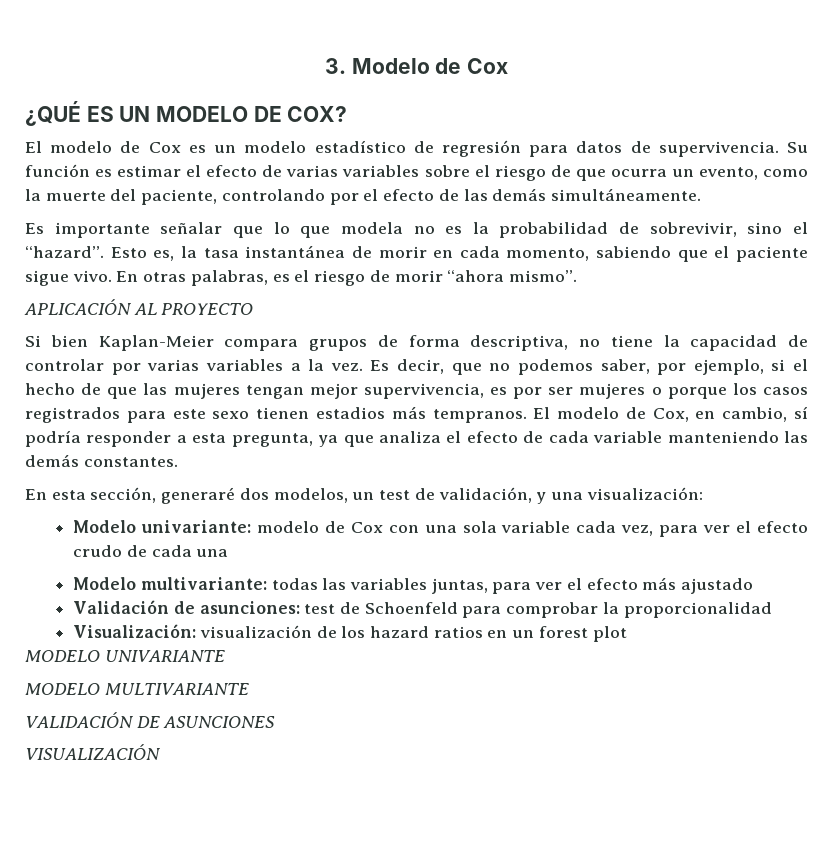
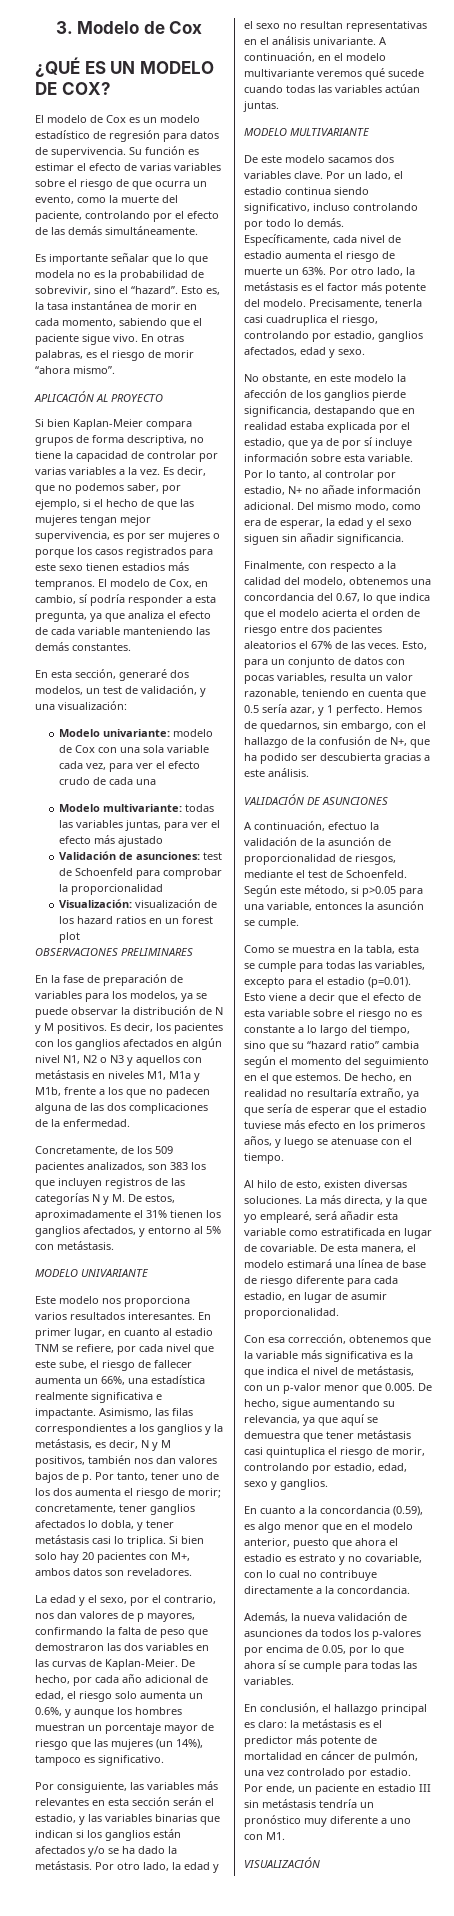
[25,650,225,662] [25,683,249,695] [25,712,276,728] MODELO UNIVARIANTE // MODELO MULTIVARIANTE // VALIDACIÓN DE ASUNCIONES -> [35,948,193,956] [35,974,183,986] [35,991,207,1002] [35,1006,223,1018] [35,1023,223,1034] [35,1038,222,1050] [35,1055,202,1066] [35,1070,200,1082] [35,1087,210,1098] [35,1103,208,1114] [35,1119,130,1127] [35,1146,173,1155] [35,1162,206,1173] [35,1178,185,1189] [35,1193,175,1205] [35,1210,221,1221] [35,1226,221,1237] [35,1241,114,1250] [35,1269,149,1277] [35,1296,190,1307] [35,1312,211,1320] [35,1328,213,1339] [35,1344,214,1355] [35,1360,192,1371] [35,1375,205,1385] [35,1392,162,1403] [35,1408,193,1419] [35,1424,223,1435] [35,1439,171,1451] [35,1455,217,1467] [35,1472,219,1483] [35,1488,221,1499] [35,1504,195,1515] [35,1520,174,1531] [35,1535,204,1547] [35,1552,190,1563] [35,1568,192,1576] [35,1595,216,1606] [35,1611,195,1622] [35,1627,208,1638] [35,1643,209,1651] [35,1659,195,1670] [35,1674,208,1686] [35,1691,203,1702] [35,1707,182,1718] [35,1723,214,1734] [35,1739,203,1750] [35,1755,164,1766] [35,1781,218,1793] [35,1797,214,1806] [35,1814,220,1825] [35,1829,181,1841] [35,1846,177,1857] [35,1861,219,1873] [244,21,427,32] [244,36,387,45] [244,52,386,62] [244,68,424,80] [244,84,420,93] [243,101,279,112] [244,128,370,136] [244,155,394,163] [244,171,403,180] [244,187,369,195] [244,203,418,214] [244,218,344,230] [244,234,401,246] [244,251,395,262] [244,267,415,276] [244,282,426,294] [244,299,422,308] [244,315,378,326] [244,331,423,342] [244,347,365,358] [244,374,406,383] [244,389,406,401] [244,406,415,417] [244,422,410,433] [244,437,412,449] [244,453,413,462] [244,470,396,481] [244,485,421,495] [244,502,421,511] [244,518,412,529] [244,533,404,545] [244,561,396,572] [244,577,431,586] [244,593,430,604] [244,609,420,620] [244,625,382,636] [244,641,427,650] [244,657,405,668] [244,673,413,684] [244,689,426,700] [244,704,422,716] [244,721,426,732] [244,736,430,748] [244,753,430,764] [244,768,309,777] [244,794,388,805] [244,821,379,831] [244,837,391,846] [244,854,396,865] [244,870,407,878] [244,885,423,897] [244,901,424,911] [244,918,299,929] [244,945,419,954] [244,961,425,972] [244,977,411,988] [244,993,421,1004] [244,1009,422,1020] [244,1025,410,1036] [244,1041,419,1052] [244,1056,429,1068] [244,1073,412,1084] [244,1088,419,1100] [244,1104,427,1116] [244,1120,425,1132] [244,1136,412,1148] [244,1153,284,1164] [244,1180,407,1189] [244,1195,427,1207] [244,1211,398,1223] [244,1228,432,1239] [244,1244,416,1253] [244,1259,426,1268] [244,1276,398,1287] [244,1292,387,1303] [244,1308,339,1319] [244,1334,431,1346] [244,1350,413,1362] [244,1366,414,1378] [244,1383,432,1394] [244,1399,395,1410] [244,1414,378,1426] [244,1430,411,1442] [244,1447,425,1458] [244,1463,407,1474] [244,1479,328,1490] [244,1506,423,1516] [244,1522,413,1533] [244,1538,398,1549] [244,1554,422,1565] [244,1570,377,1581] [244,1586,410,1594] [244,1612,407,1622] [244,1629,421,1640] [244,1645,404,1656] [244,1660,417,1672] [244,1677,294,1685] [244,1703,427,1715] [244,1719,382,1728] [244,1735,377,1747] [244,1751,418,1763] [244,1768,411,1779] [244,1784,431,1795] [244,1799,374,1808] [244,1815,411,1827] [244,1832,285,1840] OBSERVACIONES PRELIMINARES // En la fase de preparación de variables para los modelos, ya se puede observar la distribución de N y M positivos. Es decir, los pacientes con los ganglios afectados en algún nivel N1, N2 o N3 y aquellos con metástasis en niveles M1, M1a y M1b, frente a los que no padecen alguna de las dos complicaciones de la enfermedad. // Concretamente, de los 509 pacientes analizados, son 383 los que incluyen registros de las categorías N y M. De estos, aproximadamente el 31% tienen los ganglios afectados, y entorno al 5% con metástasis. // MODELO UNIVARIANTE // Este modelo nos proporciona varios resultados interesantes. En primer lugar, en cuanto al estadio TNM se refiere, por cada nivel que este sube, el riesgo de fallecer aumenta un 66%, una estadística realmente significativa e impactante. Asimismo, las filas correspondientes a los ganglios y la metástasis, es decir, N y M positivos, también nos dan valores bajos de p. Por tanto, tener uno de los dos aumenta el riesgo de morir; concretamente, tener ganglios afectados lo dobla, y tener metástasis casi lo triplica. Si bien solo hay 20 pacientes con M+, ambos datos son reveladores. // La edad y el sexo, por el contrario, nos dan valores de p mayores, confirmando la falta de peso que demostraron las dos variables en las curvas de Kaplan-Meier. De hecho, por cada año adicional de edad, el riesgo solo aumenta un 0.6%, y aunque los hombres muestran un porcentaje mayor de riesgo que las mujeres (un 14%), tampoco es significativo. // Por consiguiente, las variables más relevantes en esta sección serán el estadio, y las variables binarias que indican si los ganglios están afectados y/o se ha dado la metástasis. Por otro lado, la edad y el sexo no resultan representativas en el análisis univariante. A continuación, en el modelo multivariante veremos qué sucede cuando todas las variables actúan juntas. // MODELO MULTIVARIANTE // De este modelo sacamos dos variables clave. Por un lado, el estadio continua siendo significativo, incluso controlando por todo lo demás. Específicamente, cada nivel de estadio aumenta el riesgo de muerte un 63%. Por otro lado, la metástasis es el factor más potente del modelo. Precisamente, tenerla casi cuadruplica el riesgo, controlando por estadio, ganglios afectados, edad y sexo. // No obstante, en este modelo la afección de los ganglios pierde significancia, destapando que en realidad estaba explicada por el estadio, que ya de por sí incluye información sobre esta variable. Por lo tanto, al controlar por estadio, N+ no añade información adicional. Del mismo modo, como era de esperar, la edad y el sexo siguen sin añadir significancia. // Finalmente, con respecto a la calidad del modelo, obtenemos una concordancia del 0.67, lo que indica que el modelo acierta el orden de riesgo entre dos pacientes aleatorios el 67% de las veces. Esto, para un conjunto de datos con pocas variables, resulta un valor razonable, teniendo en cuenta que 0.5 sería azar, y 1 perfecto. Hemos de quedarnos, sin embargo, con el hallazgo de la confusión de N+, que ha podido ser descubierta gracias a este análisis. // VALIDACIÓN DE ASUNCIONES // A continuación, efectuo la validación de la asunción de proporcionalidad de riesgos, mediante el test de Schoenfeld. Según este método, si p>0.05 para una variable, entonces la asunción se cumple. // Como se muestra en la tabla, esta se cumple para todas las variables, excepto para el estadio (p=0.01). Esto viene a decir que el efecto de esta variable sobre el riesgo no es constante a lo largo del tiempo, sino que su “hazard ratio” cambia según el momento del seguimiento en el que estemos. De hecho, en realidad no resultaría extraño, ya que sería de esperar que el estadio tuviese más efecto en los primeros años, y luego se atenuase con el tiempo. // Al hilo de esto, existen diversas soluciones. La más directa, y la que yo emplearé, será añadir esta variable como estratificada en lugar de covariable. De esta manera, el modelo estimará una línea de base de riesgo diferente para cada estadio, en lugar de asumir proporcionalidad. // Con esa corrección, obtenemos que la variable más significativa es la que indica el nivel de metástasis, con un p-valor menor que 0.005. De hecho, sigue aumentando su relevancia, ya que aquí se demuestra que tener metástasis casi quintuplica el riesgo de morir, controlando por estadio, edad, sexo y ganglios. // En cuanto a la concordancia (0.59), es algo menor que en el modelo anterior, puesto que ahora el estadio es estrato y no covariable, con lo cual no contribuye directamente a la concordancia. // Además, la nueva validación de asunciones da todos los p-valores por encima de 0.05, por lo que ahora sí se cumple para todas las variables. // En conclusión, el hallazgo principal es claro: la metástasis es el predictor más potente de mortalidad en cáncer de pulmón, una vez controlado por estadio. Por ende, un paciente en estadio III sin metástasis tendría un pronóstico muy diferente a uno con M1.

